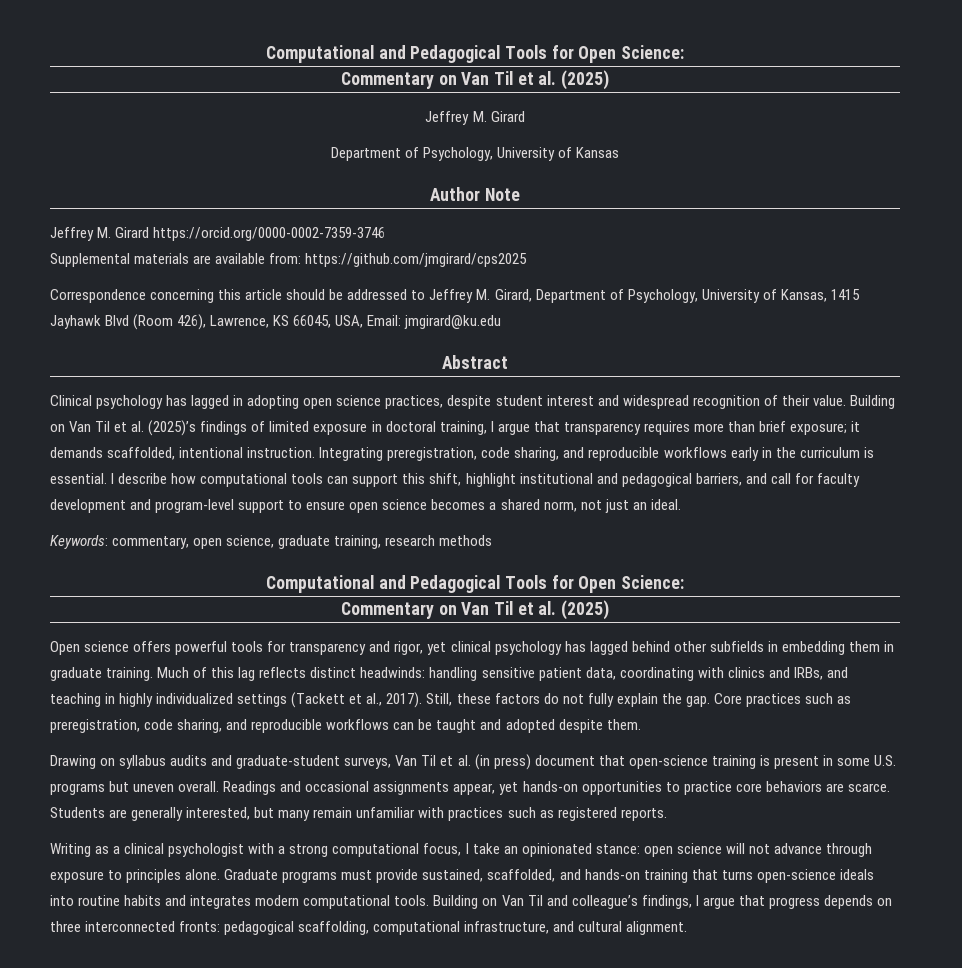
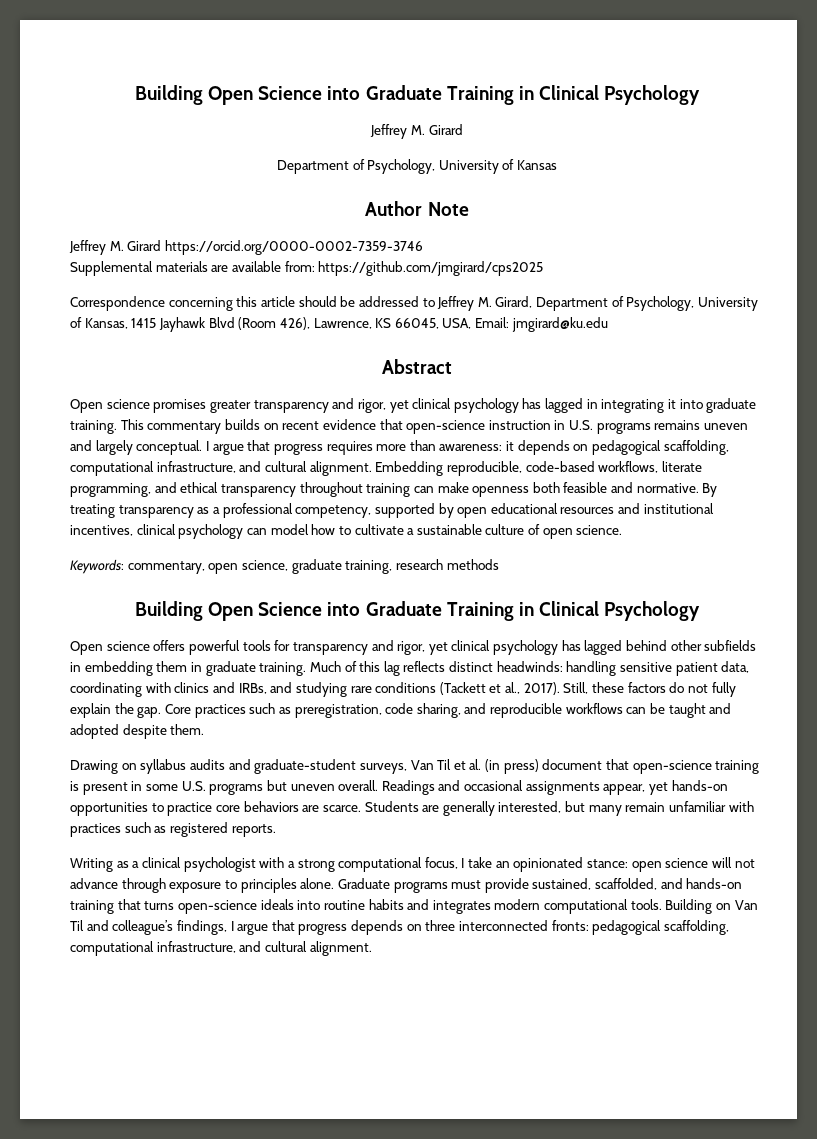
[265,45,685,63] [340,70,610,90] Computational and Pedagogical Tools for Open Science: // Commentary on Van Til et al. (2025) -> [134,85,701,105] Building Open Science into Graduate Training in Clinical Psychology
[50,395,895,409] [50,420,641,436] Clinical psychology has lagged in adopting open science practices, despite student interest and widespread recognition of their value. Building on Van Til et al. (2025)’s findings of limited exposure in doctoral training, I argue that transparency -> [70,398,757,413] [70,419,749,434] [70,440,323,455] Open science promises greater transparency and rigor, yet clinical psychology has lagged in integrating it into graduate training. This commentary builds on recent evidence that open-science instruction in U.S. programs remains uneven and largely conceptual. I argue that progress
[758,421,861,435] [50,447,874,461] [50,473,860,487] [50,499,681,513] brief exposure; it demands scaffolded, intentional instruction. Integrating preregistration, code sharing, and reproducible workflows early in the curriculum is essential. I describe how computational tools can support this shift, highlight institutional and pedagogical barriers, and call for faculty development and program-level support to ensure open science becomes a shared norm, not just an ideal. -> [439,440,729,455] [70,461,702,476] [70,482,718,497] [70,503,714,518] [70,524,623,539] awareness: it depends on pedagogical scaffolding, computational infrastructure, and cultural alignment. Embedding reproducible, code-based workflows, literate programming, and ethical transparency throughout training can make openness both feasible and normative. By treating transparency as a professional competency, supported by open educational resources and institutional incentives, clinical psychology can model how to cultivate a sustainable culture of open science.
[265,575,685,593] [340,600,610,620] Computational and Pedagogical Tools for Open Science: // Commentary on Van Til et al. (2025) -> [134,601,701,621] Building Open Science into Graduate Training in Clinical Psychology
[50,693,288,707] teaching in highly individualized settings -> [295,682,437,697] studying rare conditions

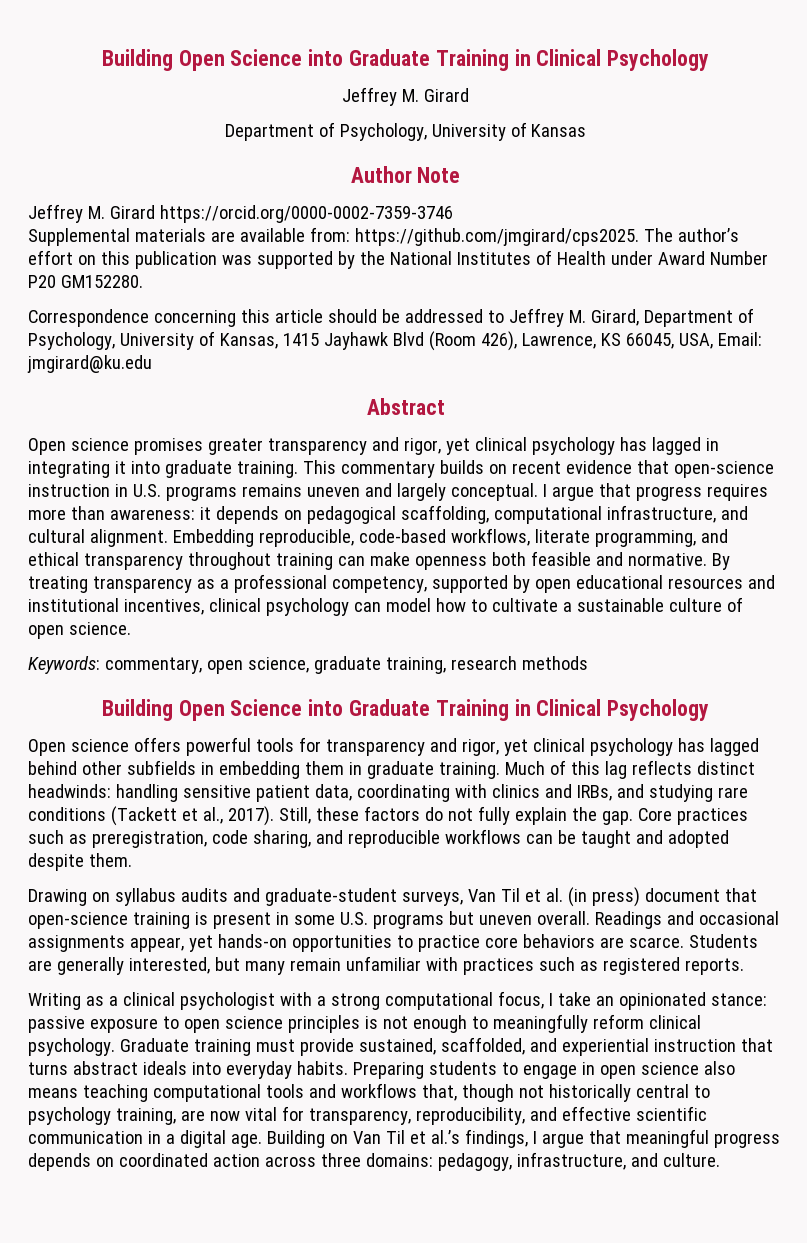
[318,261,544,276] https://github.com/jmgirard/cps2025 -> [354,228,739,246] [28,250,768,269] [28,275,143,288] https://github.com/jmgirard/cps2025. The author’s effort on this publication was supported by the National Institutes of Health under Award Number P20 GM152280.
[631,857,755,872] [70,878,448,893] open science will not advance through exposure to principles alone. Graduate programs -> [28,1014,701,1033] [28,1038,251,1056] passive exposure to open science principles is not enough to meaningfully reform clinical psychology. Graduate training
[686,878,743,889] [70,900,114,914] hands-on training -> [561,1038,736,1056] experiential instruction
[177,900,257,914] open-science -> [72,1061,138,1075] abstract
[323,899,662,914] routine habits and integrates modern computational tools. -> [225,1061,735,1079] [28,1083,710,1102] [28,1106,707,1125] [28,1130,262,1148] everyday habits. Preparing students to engage in open science also means teaching computational tools and workflows that, though not historically central to psychology training, are now vital for transparency, reproducibility, and effective scientific communication in a digital age.
[86,920,174,935] and colleague’s -> [409,1130,460,1144] et al.’s
(295, 925) none -> [625,1129,709,1148] meaningful
[425,920,729,935] [70,941,372,956] three interconnected fronts: pedagogical scaffolding, computational infrastructure, and cultural alignment. -> [118,1152,720,1171] coordinated action across three domains: pedagogy, infrastructure, and culture.

